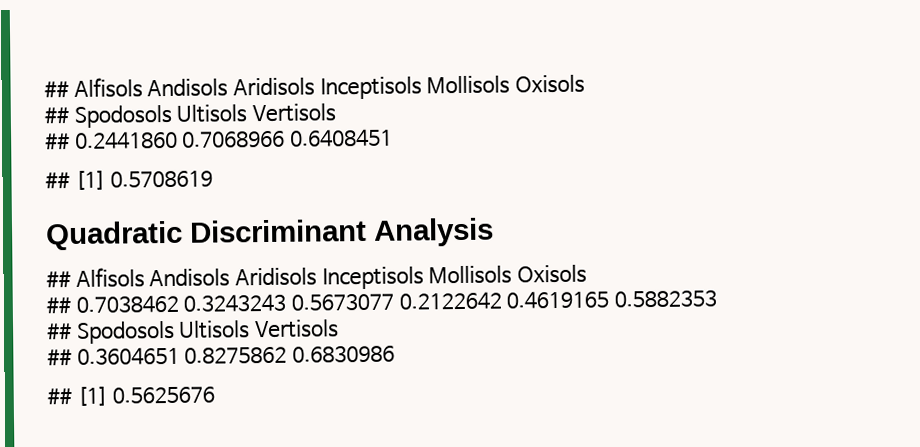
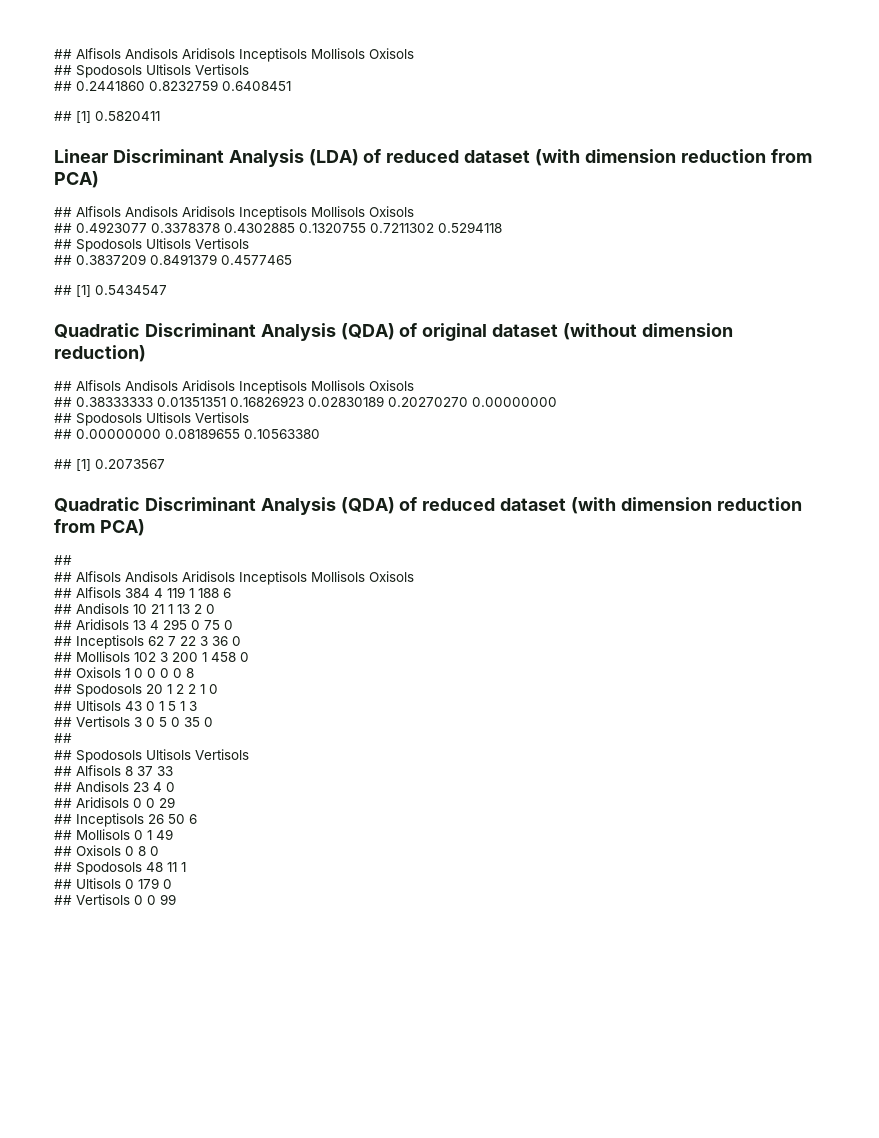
[182,130,286,148] 0.7068966 -> [149,80,218,91] 0.8232759
[110,170,214,188] [45,217,494,251] [46,264,588,290] [46,289,718,314] [47,319,340,344] [47,344,396,366] [47,386,216,406] 0.5708619 // Quadratic Discriminant Analysis // ## Alfisols Andisols Aridisols Inceptisols Mollisols Oxisols // ## 0.7038462 0.3243243 0.5673077 0.2122642 0.4619165 0.5882353 // ## Spodosols Ultisols Vertisols // ## 0.3604651 0.8275862 0.6830986 // ## [1] 0.5625676 -> [95,111,160,121] [54,149,812,167] [54,171,99,188] [54,206,414,220] [54,222,502,233] [54,238,249,252] [54,254,292,265] [54,285,167,297] [54,323,733,341] [54,345,146,362] [54,380,414,394] [54,396,557,407] [54,412,249,426] [54,428,320,439] [54,459,165,471] [54,497,802,515] [54,519,145,536] [54,555,72,565] [54,571,414,585] [54,587,231,598] [54,603,215,614] [54,619,233,630] [54,635,241,649] [54,651,249,662] [54,667,194,678] [54,684,218,697] [54,700,197,711] [54,716,213,727] [54,733,72,743] [54,749,249,763] [54,765,173,776] [54,781,175,792] [54,797,175,808] [54,813,197,827] [54,829,173,840] [54,845,159,856] [54,862,186,875] [54,878,172,889] [54,894,176,905] 0.5820411 // Linear Discriminant Analysis (LDA) of reduced dataset (with dimension reduction from PCA) // ## Alfisols Andisols Aridisols Inceptisols Mollisols Oxisols // ## 0.4923077 0.3378378 0.4302885 0.1320755 0.7211302 0.5294118 // ## Spodosols Ultisols Vertisols // ## 0.3837209 0.8491379 0.4577465 // ## [1] 0.5434547 // Quadratic Discriminant Analysis (QDA) of original dataset (without dimension reduction) // ## Alfisols Andisols Aridisols Inceptisols Mollisols Oxisols // ## 0.38333333 0.01351351 0.16826923 0.02830189 0.20270270 0.00000000 // ## Spodosols Ultisols Vertisols // ## 0.00000000 0.08189655 0.10563380 // ## [1] 0.2073567 // Quadratic Discriminant Analysis (QDA) of reduced dataset (with dimension reduction from PCA) // ## // ## Alfisols Andisols Aridisols Inceptisols Mollisols Oxisols // ## Alfisols 384 4 119 1 188 6 // ## Andisols 10 21 1 13 2 0 // ## Aridisols 13 4 295 0 75 0 // ## Inceptisols 62 7 22 3 36 0 // ## Mollisols 102 3 200 1 458 0 // ## Oxisols 1 0 0 0 0 8 // ## Spodosols 20 1 2 2 1 0 // ## Ultisols 43 0 1 5 1 3 // ## Vertisols 3 0 5 0 35 0 // ## // ## Spodosols Ultisols Vertisols // ## Alfisols 8 37 33 // ## Andisols 23 4 0 // ## Aridisols 0 0 29 // ## Inceptisols 26 50 6 // ## Mollisols 0 1 49 // ## Oxisols 0 8 0 // ## Spodosols 48 11 1 // ## Ultisols 0 179 0 // ## Vertisols 0 0 99

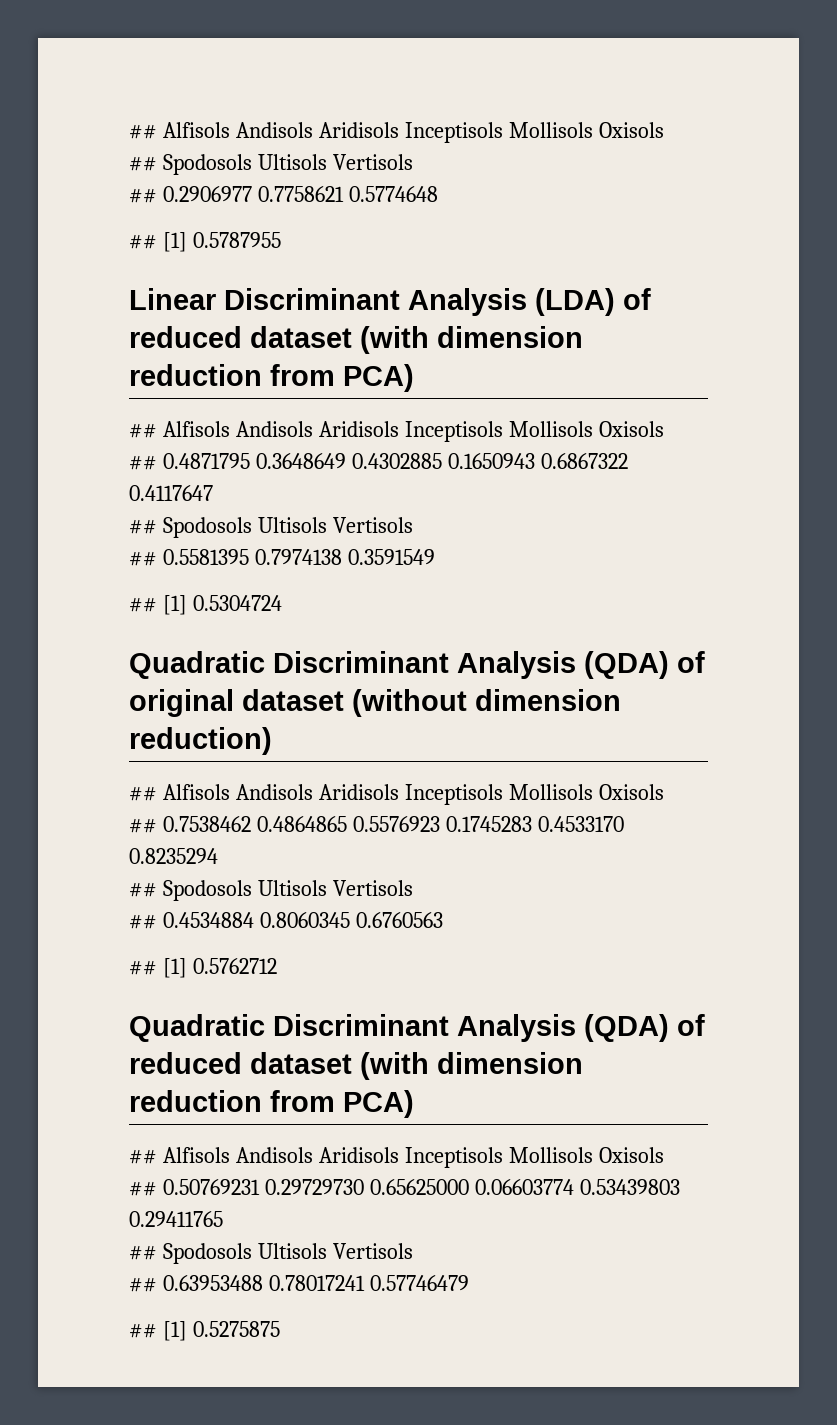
[76,80,291,91] [54,111,160,123] 0.2441860 0.8232759 0.6408451 // ## [1] 0.5820411 -> [162,186,438,202] [129,232,281,252] 0.2906977 0.7758621 0.5774648 // ## [1] 0.5787955
[76,222,502,233] [54,238,249,252] [54,254,292,265] [54,285,167,297] 0.4923077 0.3378378 0.4302885 0.1320755 0.7211302 0.5294118 // ## Spodosols Ultisols Vertisols // ## 0.3837209 0.8491379 0.4577465 // ## [1] 0.5434547 -> [162,453,628,469] [129,485,213,501] [129,517,413,538] [129,549,435,566] [129,595,282,615] 0.4871795 0.3648649 0.4302885 0.1650943 0.6867322 0.4117647 // ## Spodosols Ultisols Vertisols // ## 0.5581395 0.7974138 0.3591549 // ## [1] 0.5304724
[76,396,557,407] [54,412,249,426] [54,428,320,439] [54,459,165,471] 0.38333333 0.01351351 0.16826923 0.02830189 0.20270270 0.00000000 // ## Spodosols Ultisols Vertisols // ## 0.00000000 0.08189655 0.10563380 // ## [1] 0.2073567 -> [162,816,624,832] [129,848,218,864] [129,880,413,901] [129,912,443,929] [129,958,277,978] 0.7538462 0.4864865 0.5576923 0.1745283 0.4533170 0.8235294 // ## Spodosols Ultisols Vertisols // ## 0.4534884 0.8060345 0.6760563 // ## [1] 0.5762712
[54,571,414,585] [54,587,231,598] [54,603,215,614] [54,619,233,630] [54,635,241,649] [54,651,249,662] [54,667,194,678] [54,684,218,697] [54,700,197,711] [54,716,213,727] [54,733,72,743] [54,749,249,763] [54,765,173,776] [54,781,175,792] [54,797,175,808] [54,813,197,827] [54,829,173,840] [54,845,159,856] [54,862,186,875] [54,878,172,889] [54,894,176,905] // ## Alfisols Andisols Aridisols Inceptisols Mollisols Oxisols // ## Alfisols 384 4 119 1 188 6 // ## Andisols 10 21 1 13 2 0 // ## Aridisols 13 4 295 0 75 0 // ## Inceptisols 62 7 22 3 36 0 // ## Mollisols 102 3 200 1 458 0 // ## Oxisols 1 0 0 0 0 8 // ## Spodosols 20 1 2 2 1 0 // ## Ultisols 43 0 1 5 1 3 // ## Vertisols 3 0 5 0 35 0 // ## // ## Spodosols Ultisols Vertisols // ## Alfisols 8 37 33 // ## Andisols 23 4 0 // ## Aridisols 0 0 29 // ## Inceptisols 26 50 6 // ## Mollisols 0 1 49 // ## Oxisols 0 8 0 // ## Spodosols 48 11 1 // ## Ultisols 0 179 0 // ## Vertisols 0 0 99 -> [162,1147,664,1168] [129,1179,680,1196] [129,1211,223,1227] [129,1243,413,1264] [129,1275,469,1292] [129,1321,280,1341] Alfisols Andisols Aridisols Inceptisols Mollisols Oxisols // ## 0.50769231 0.29729730 0.65625000 0.06603774 0.53439803 0.29411765 // ## Spodosols Ultisols Vertisols // ## 0.63953488 0.78017241 0.57746479 // ## [1] 0.5275875

